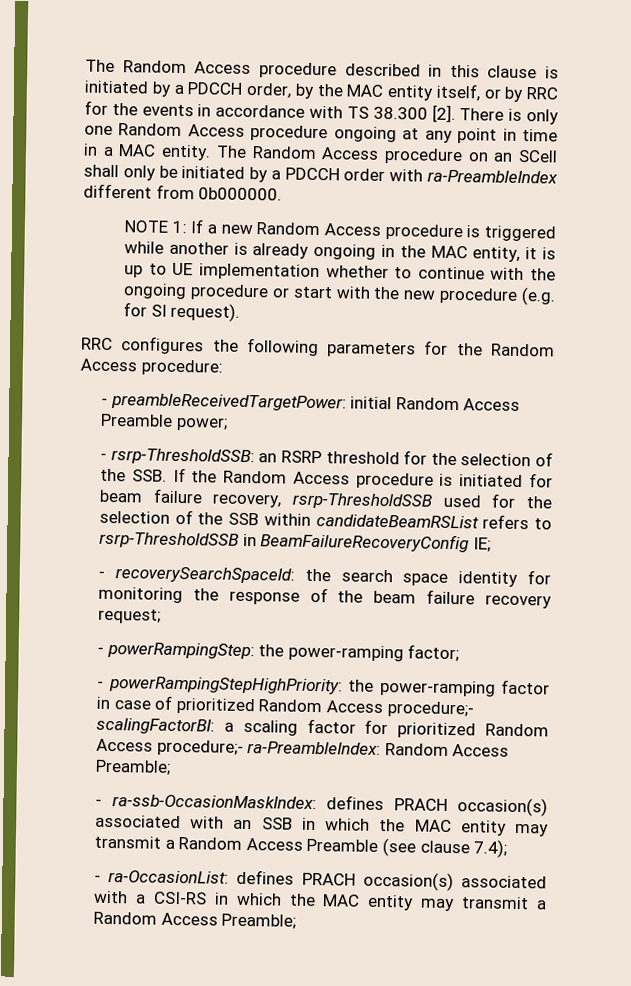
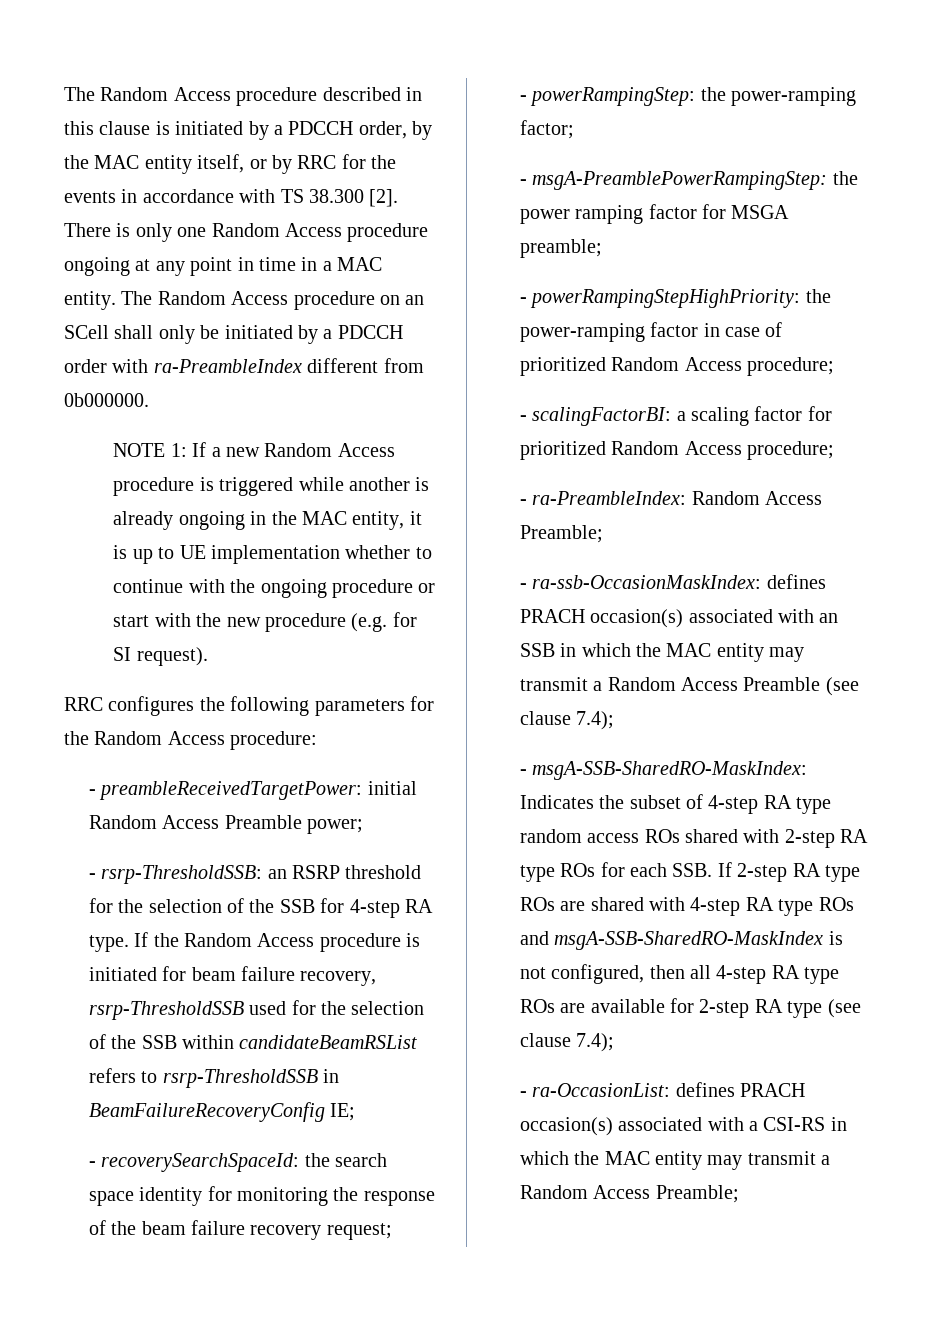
[131,469,167,482] SSB. -> [279,898,433,918] [88,935,129,952] SSB for 4-step RA type.
(460, 653) none -> [519,171,858,190] [519,204,790,224] [519,239,602,258] // - msgA-PreamblePowerRampingStep: the power ramping factor for MSGA preamble;
[386,701,474,718] procedure;- -> [746,357,834,376] [519,415,527,421] procedure; // -
[156,739,244,756] procedure;- -> [746,441,834,460] [519,499,527,505] procedure; // -
(508, 848) none -> [519,761,808,780] [519,794,832,814] [519,829,869,848] [519,862,860,882] [519,897,854,916] [519,931,843,950] [519,964,840,984] [519,998,861,1018] [519,1033,615,1052] // - msgA-SSB-SharedRO-MaskIndex: Indicates the subset of 4-step RA type random access ROs shared with 2-step RA type ROs for each SSB. If 2-step RA type ROs are shared with 4-step RA type ROs and msgA-SSB-SharedRO-MaskIndex is not configured, then all 4-step RA type ROs are available for 2-step RA type (see clause 7.4);

